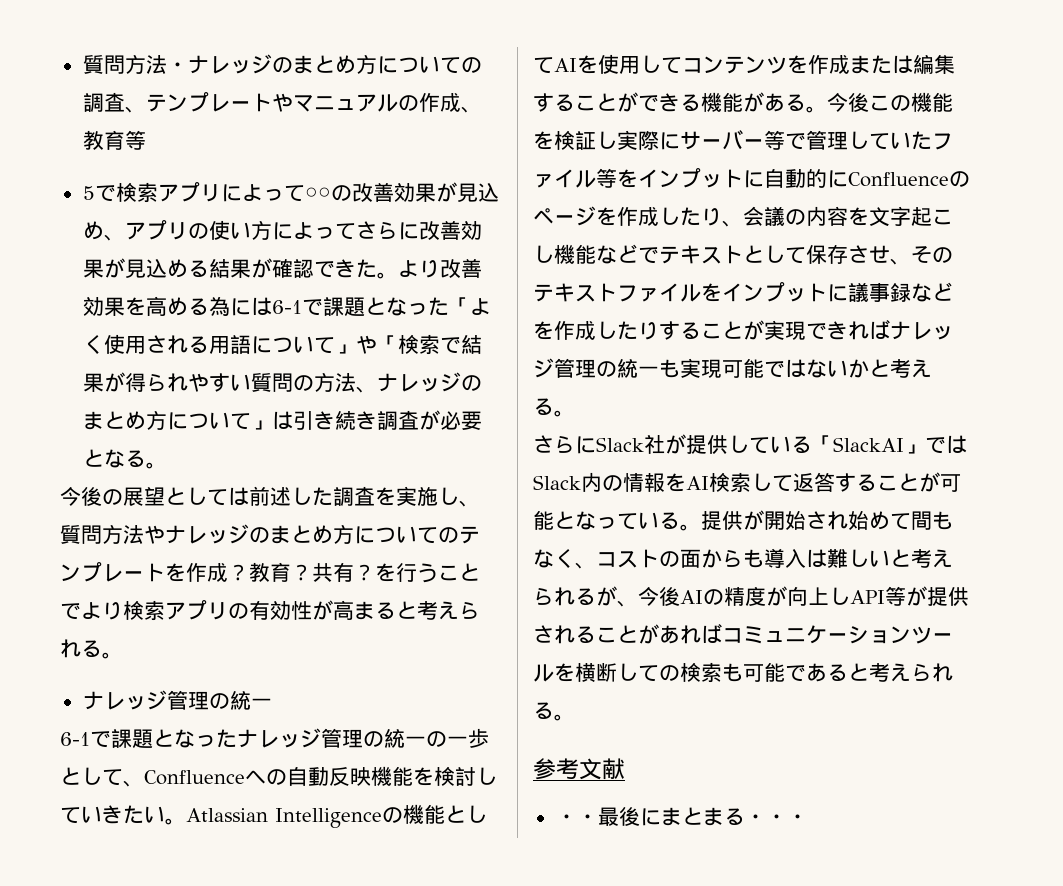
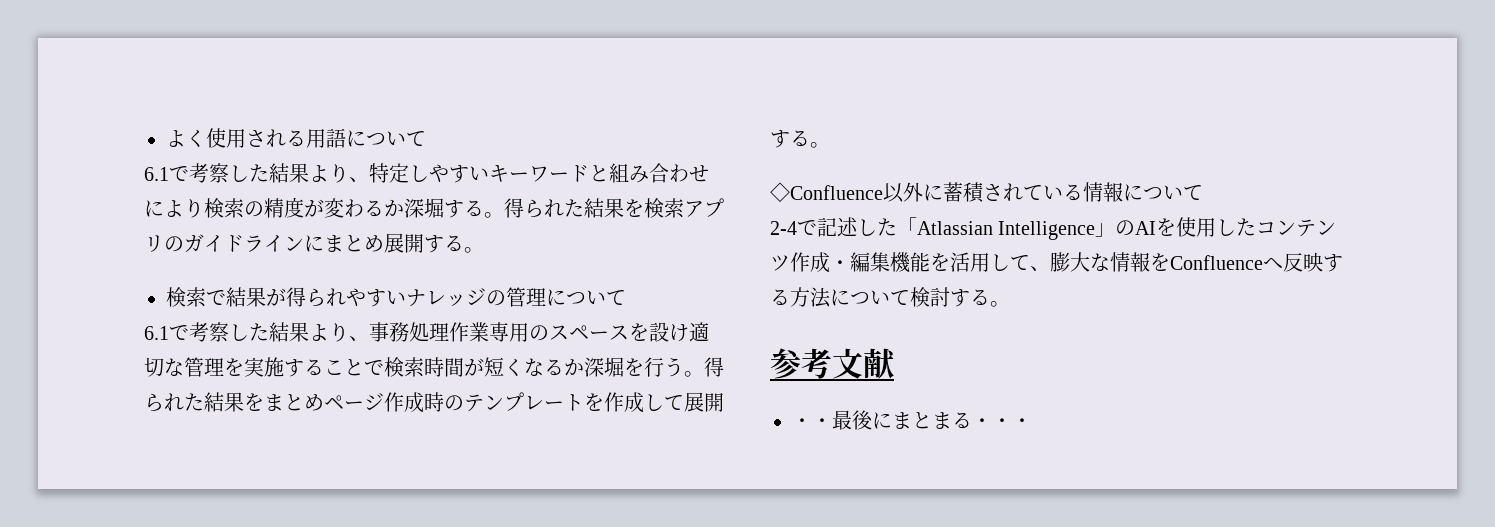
[82,54,482,74] [82,92,482,113] [82,130,146,150] [82,182,499,203] [82,220,482,241] [82,258,482,279] [82,296,470,317] 質問方法・ナレッジのまとめ方についての調査、テンプレートやマニュアルの作成、教育等 // 5で検索アプリによって○○の改善効果が見込め、アプリの使い方によってさらに改善効果が見込める結果が確認できた。より改善効果を高める為には6-1で課題となった「 -> (166, 138) none
[334,335,398,354] 」や「 -> [144,163,709,183] [144,197,724,218] [144,233,484,253] // 6.1で考察した結果より、特定しやすいキーワードと組み合わせにより検索の精度が変わるか深堀する。得られた結果を検索アプリのガイドラインにまとめ展開する。 //
[250,372,482,393] [82,410,482,430] [82,449,167,469] [60,486,480,507] [60,524,438,544] 質問の方法、ナレッジのまとめ方について」は引き続き調査が必要となる。 // 今後の展望としては前述した調査を実施し、質問方法やナレッジのまとめ方について -> [406,287,626,307] [144,322,709,342] [144,357,724,377] [144,392,444,413] ナレッジの管理について // 6.1で考察した結果より、事務処理作業専用のスペースを設け適切な管理を実施することで検索時間が短くなるか深堀を行う。得られた結果をまとめページ作成時
[228,562,480,583] [60,600,480,621] [60,639,123,659] [82,690,272,710] [60,728,489,749] [60,766,497,787] [60,804,487,828] [533,57,554,74] ？教育？共有？を行うことでより検索アプリの有効性が高まると考えられる。 // ナレッジ管理の統一 // 6-1で課題となったナレッジ管理の統一の一歩として、Confluenceへの自動反映機能を検討していきたい。Atlassian Intelligenceの機能として -> [644,392,724,412] [770,130,830,148] [770,182,1203,203] [770,217,1136,240] して展開する。 // ◇Confluence以外に蓄積されている情報について // 2-4で記述した「Atlassian Intelligence」の
[661,57,682,74] て -> [1236,218,1257,236] た
[787,54,955,75] [533,92,953,113] [533,130,953,150] [533,168,970,188] [533,206,953,227] [533,244,953,265] [533,282,953,302] [533,320,953,340] [533,358,932,378] [533,398,575,417] [533,434,967,454] [533,472,961,493] [533,510,953,531] [533,548,953,569] [533,586,969,607] [533,624,953,644] [533,662,953,683] を作成または編集することができる機能がある。今後この機能を検証し実際にサーバー等で管理していたファイル等をインプットに自動的にConfluenceのページを作成したり、会議の内容を文字起こし機能などでテキストとして保存させ、そのテキストファイルをインプットに議事録などを作成したりすることが実現できればナレッジ管理の統一も実現可能ではないかと考える。 // さらにSlack社が提供している「SlackAI」ではSlack内の情報をAI検索して返答することが可能となっている。提供が開始され始めて間もなく、コストの面からも導入は難しいと考えられるが、今後AIの精度が向上しAPI等が提供されることがあればコミュニケーションツールを横断しての検索も可能であると考えられ -> [790,252,1343,273] [770,287,970,308] 作成・編集機能を活用して、膨大な情報をConfluenceへ反映する方法について検討す

